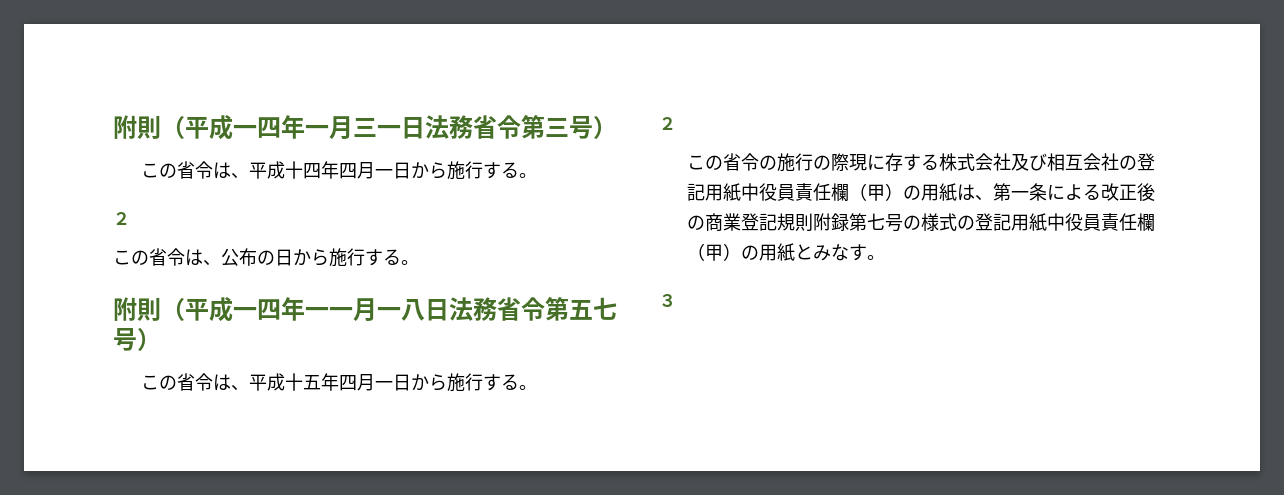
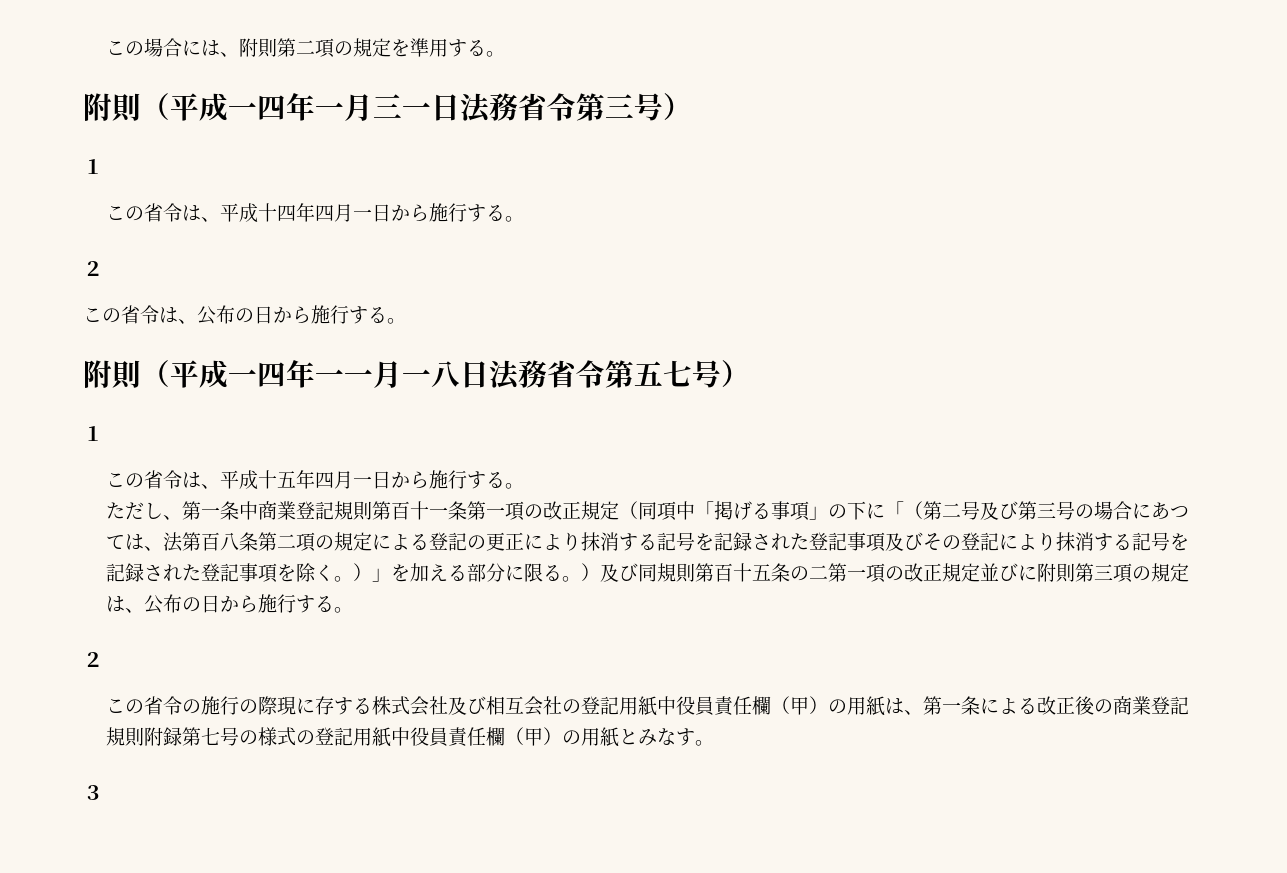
(113, 127) none -> [106,38,506,58] この場合には、附則第二項の規定を準用する。 //
(617, 127) none -> [83,159,103,174] // １
(161, 339) none -> [83,426,103,441] // １
(538, 387) none -> [106,501,1190,521] [106,532,1190,552] [106,563,1190,583] [106,594,354,614] // ただし、第一条中商業登記規則第百十一条第一項の改正規定（同項中「掲げる事項」の下に「（第二号及び第三号の場合にあつては、法第百八条第二項の規定による登記の更正により抹消する記号を記録された登記事項及びその登記により抹消する記号を記録された登記事項を除く。）」を加える部分に限る。）及び同規則第百十五条の二第一項の改正規定並びに附則第三項の規定は、公布の日から施行する。

